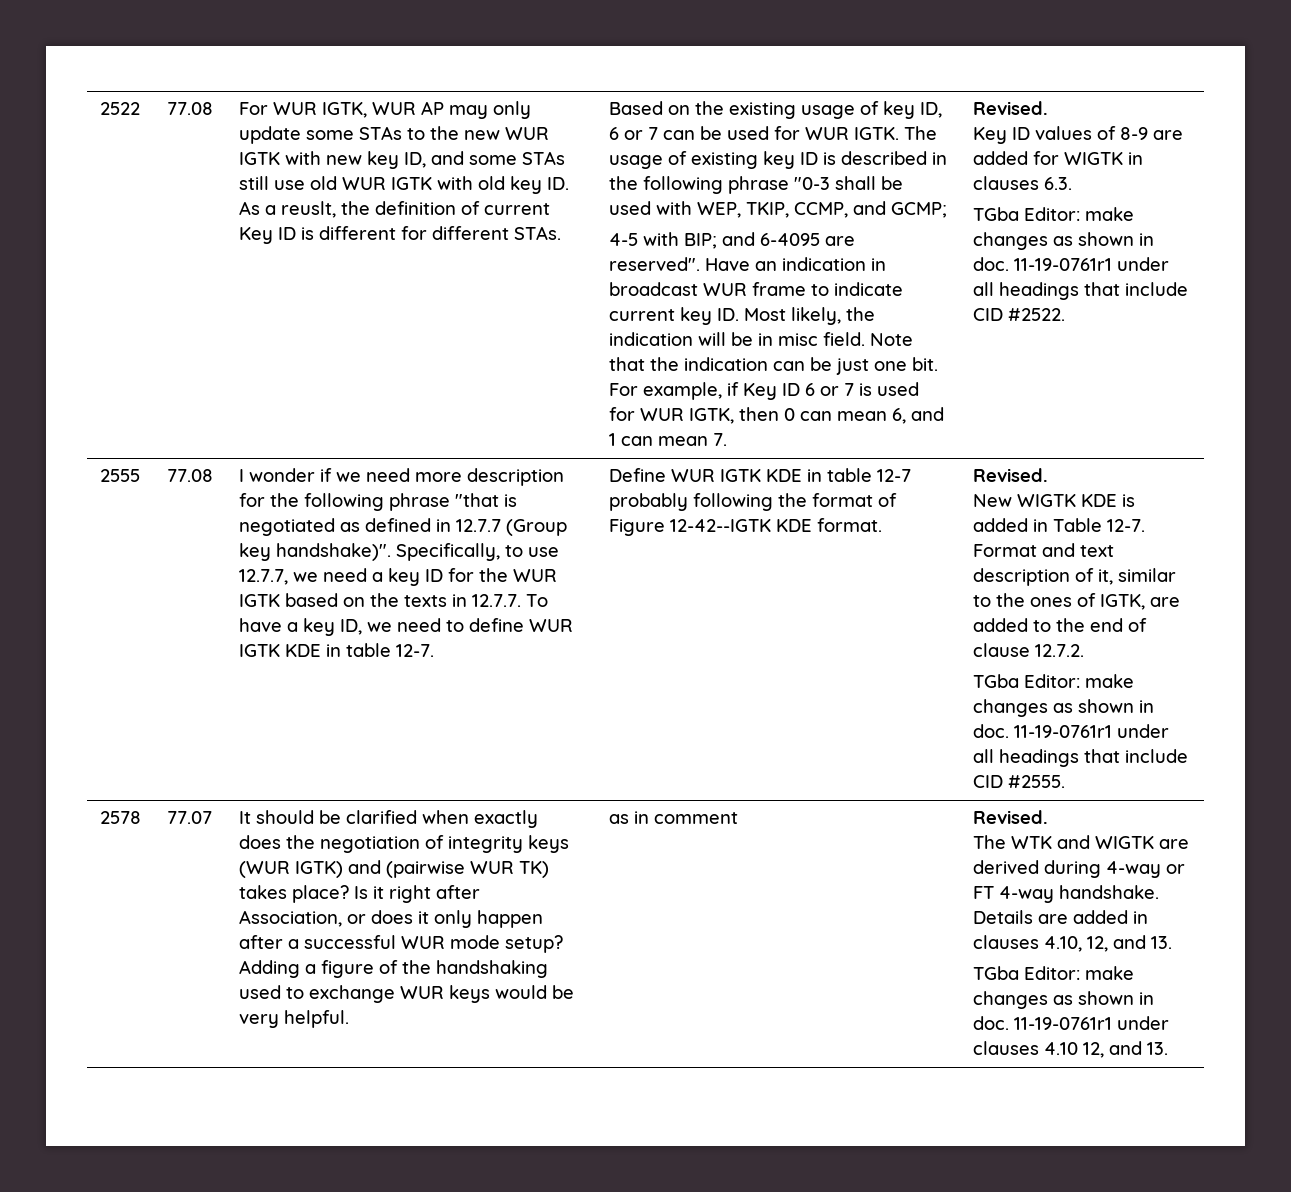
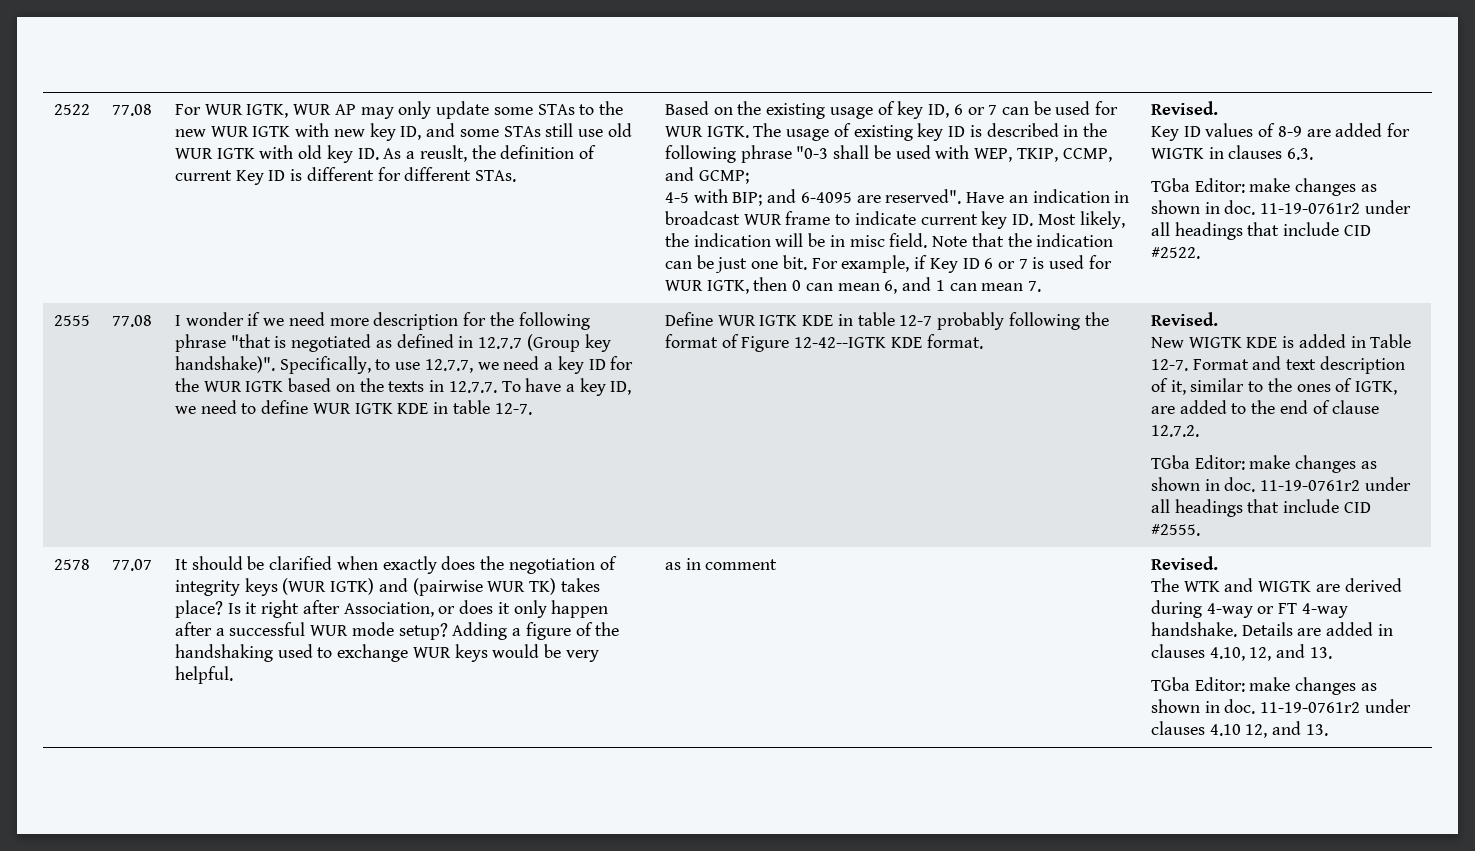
[1013,258,1112,271] 11-19-0761r1 -> [1260,203,1361,214] 11-19-0761r2
[1013,725,1112,738] 11-19-0761r1 -> [1260,480,1361,491] 11-19-0761r2
[1013,1017,1112,1030] 11-19-0761r1 -> [1260,702,1361,713] 11-19-0761r2

